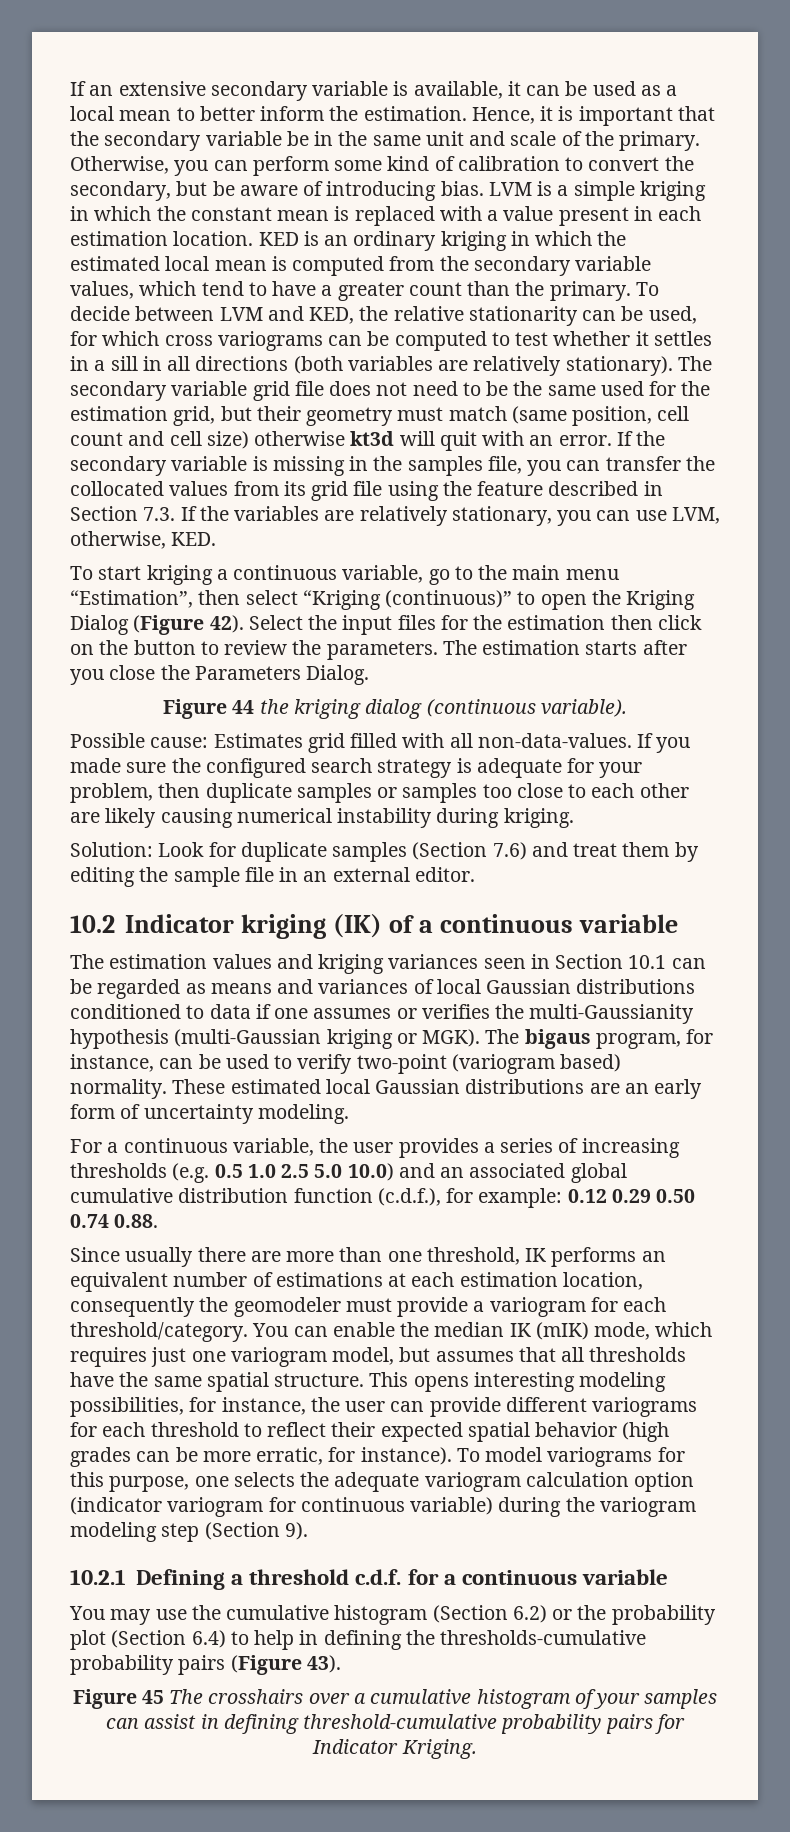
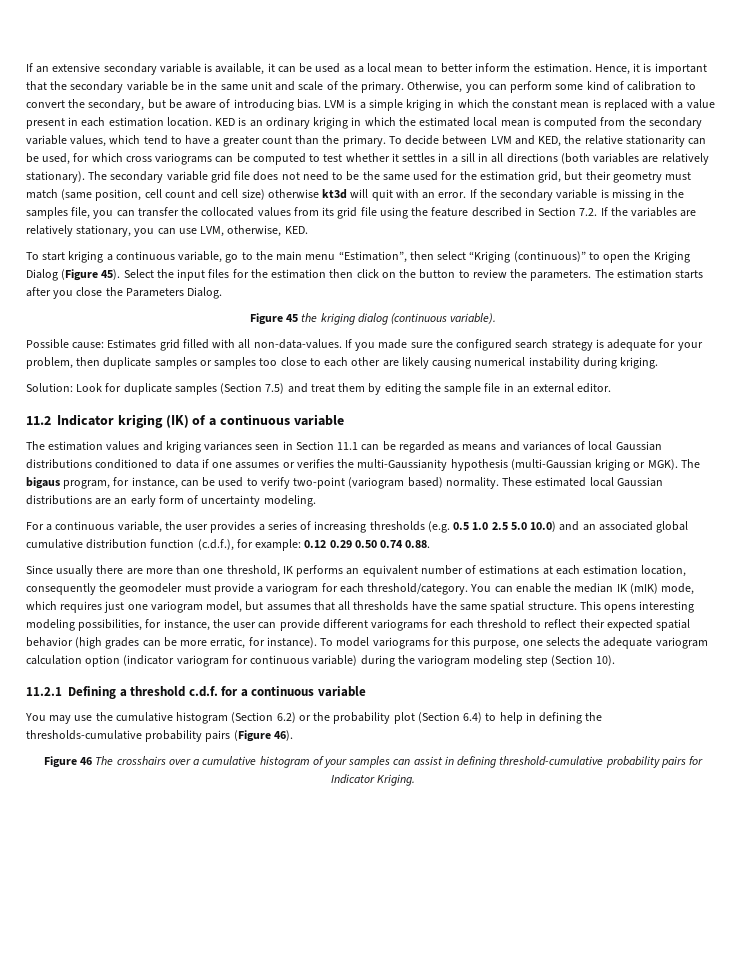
[143,507,176,521] 7.3. -> [579,208,598,216] 7.2.
[209,615,244,633] 42). -> [101,269,121,280] 45).
[232,700,255,714] 44 -> [286,314,299,322] 45
[492,842,527,860] 7.6) -> [265,383,285,394] 7.5)
[70,915,115,933] 10.2 -> [26,416,51,425] 11.2
[628,955,667,969] 10.1 -> [337,442,359,450] 11.1
[284,1522,308,1540] [70,1569,126,1585] 9). // 10.2.1 -> [596,655,616,666] [26,687,62,696] 10). // 11.2.1
[306,1655,341,1673] [72,1689,164,1709] 43). // Figure 45 -> [273,730,293,741] [43,756,93,768] 46). // Figure 46

